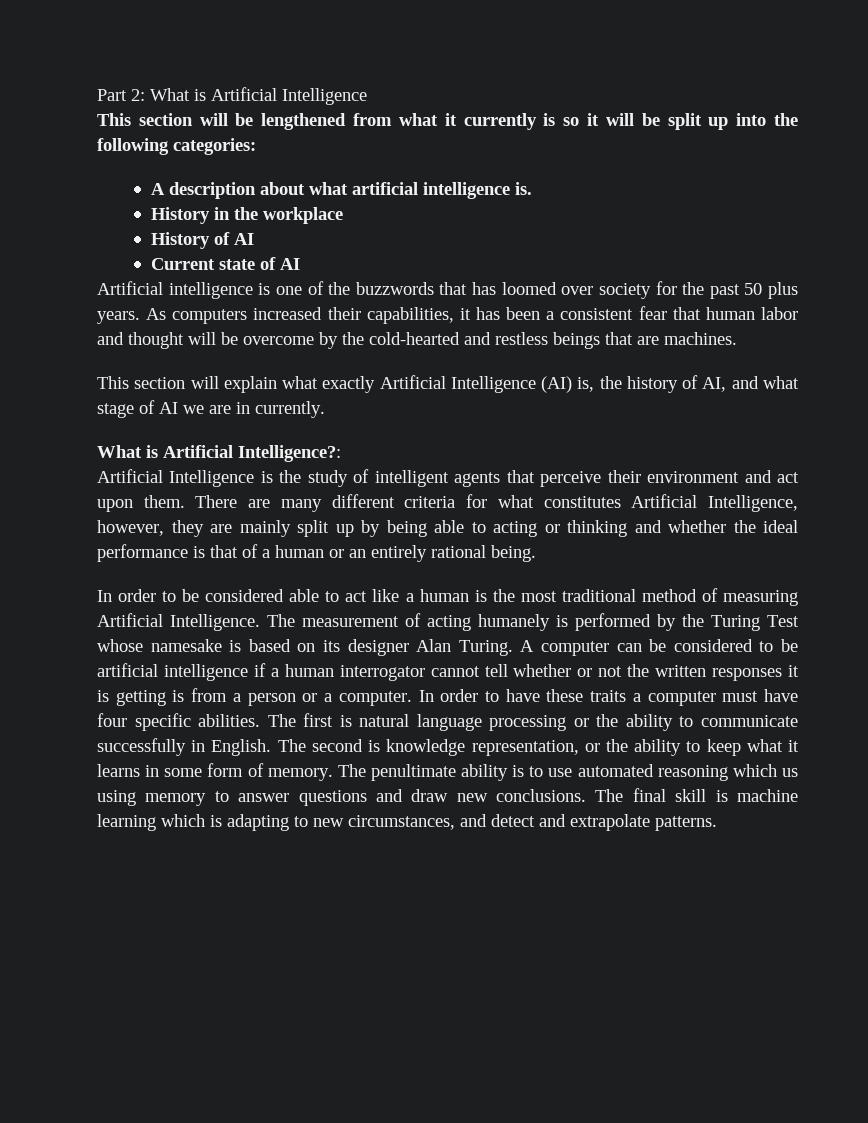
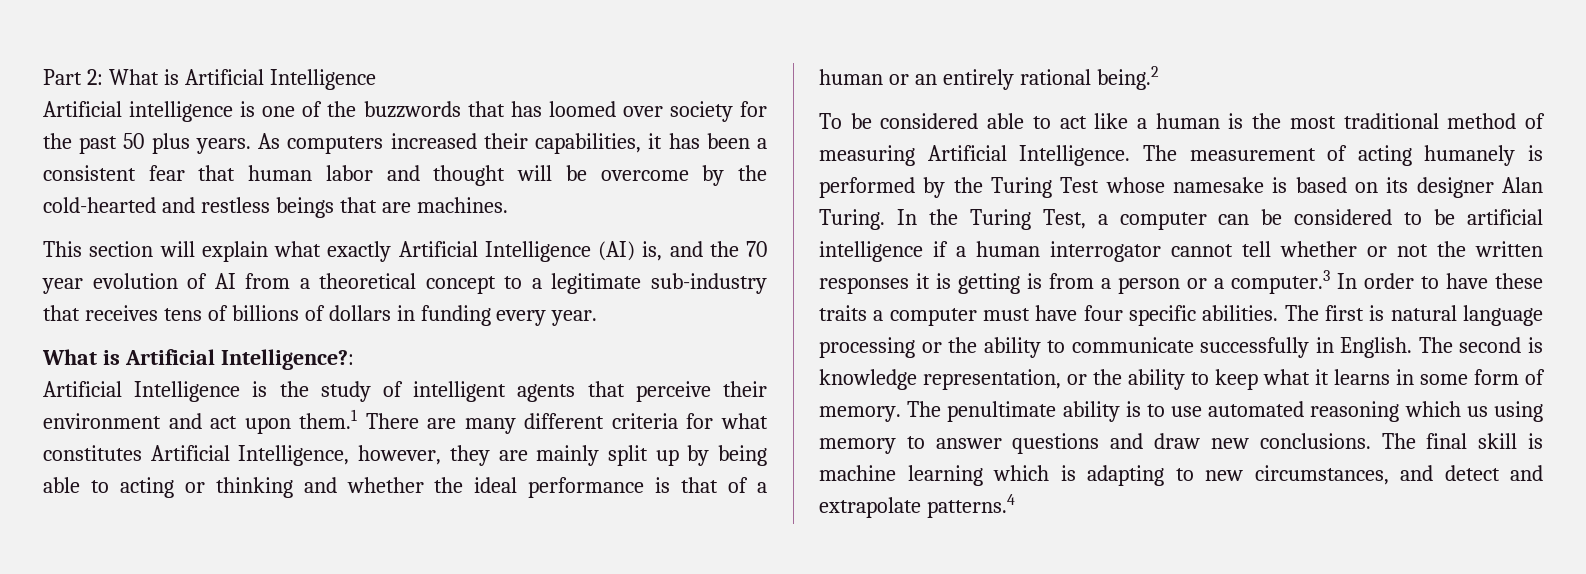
[97,113,799,130] [97,138,256,155] [150,182,532,199] [150,207,343,224] [150,232,254,249] [150,257,300,270] // This section will be lengthened from what it currently is so it will be split up into the following categories: // A description about what artificial intelligence is. // History in the workplace // History of AI // Current state of AI -> (376, 79) none
[599,375,799,393] [97,400,325,418] the history of AI, and what stage of AI we are in currently. -> [669,241,767,257] [42,273,767,294] [43,305,598,326] and the 70 year evolution of AI from a theoretical concept to a legitimate sub-industry that receives tens of billions of dollars in funding every year.
[143,495,185,508] them. -> [299,409,358,429] them.1
[491,545,536,562] [97,589,177,602] being. // In order to -> [1096,66,1159,90] [819,113,842,129] being.2 // To
[520,640,535,652] A -> [896,209,1108,230] In the Turing Test, a
[338,691,412,706] computer. -> [1231,270,1330,294] computer.3
[655,816,717,831] patterns. -> [926,494,1015,518] patterns.4

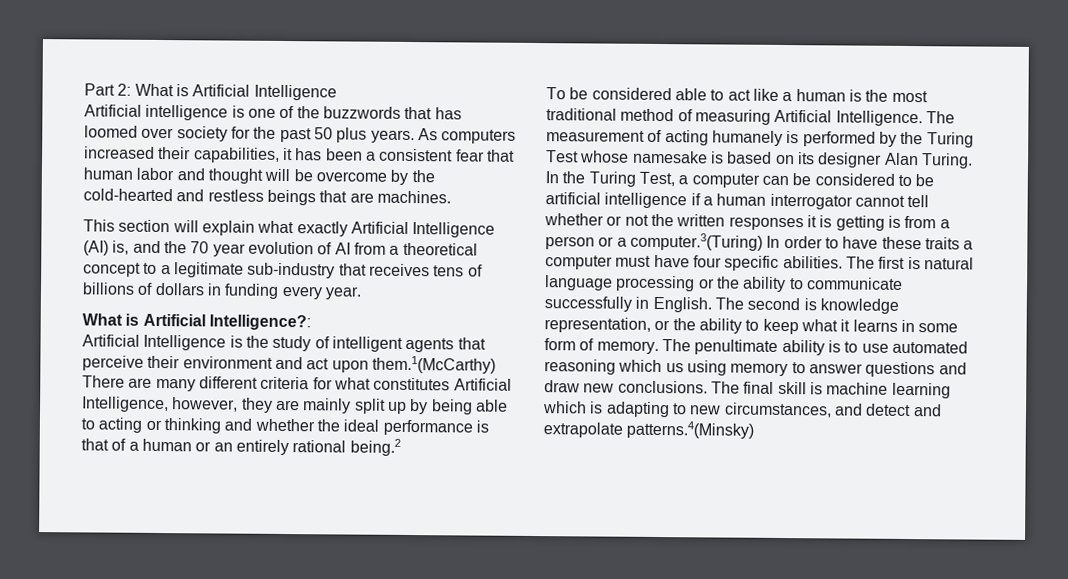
[299,409,358,429] them.1 -> [371,355,496,374] them.1(McCarthy)
[1231,270,1330,294] computer.3 -> [629,232,763,251] computer.3(Turing)
[926,494,1015,518] patterns.4 -> [626,420,755,439] patterns.4(Minsky)

